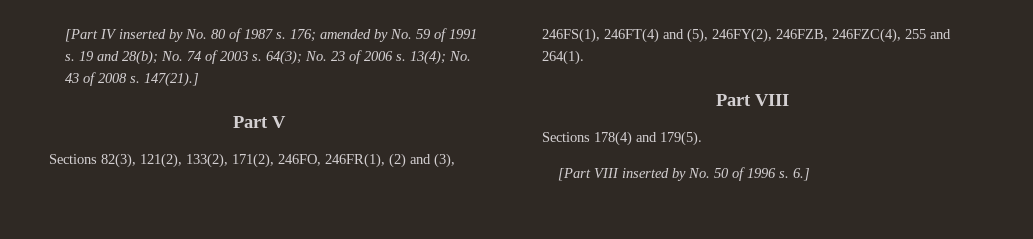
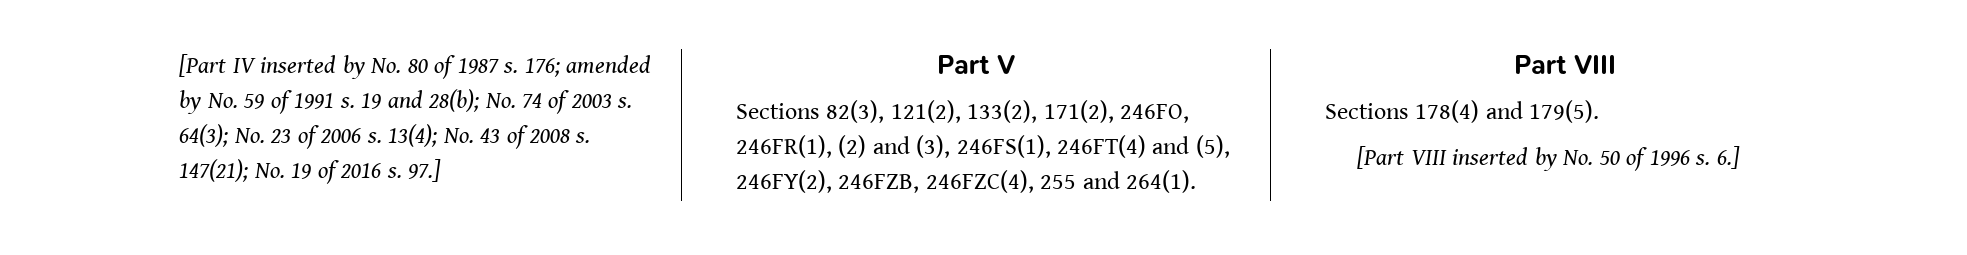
[144,72,200,87] 147(21).] -> [179,159,442,184] 147(21); No. 19 of 2016 s. 97.]

